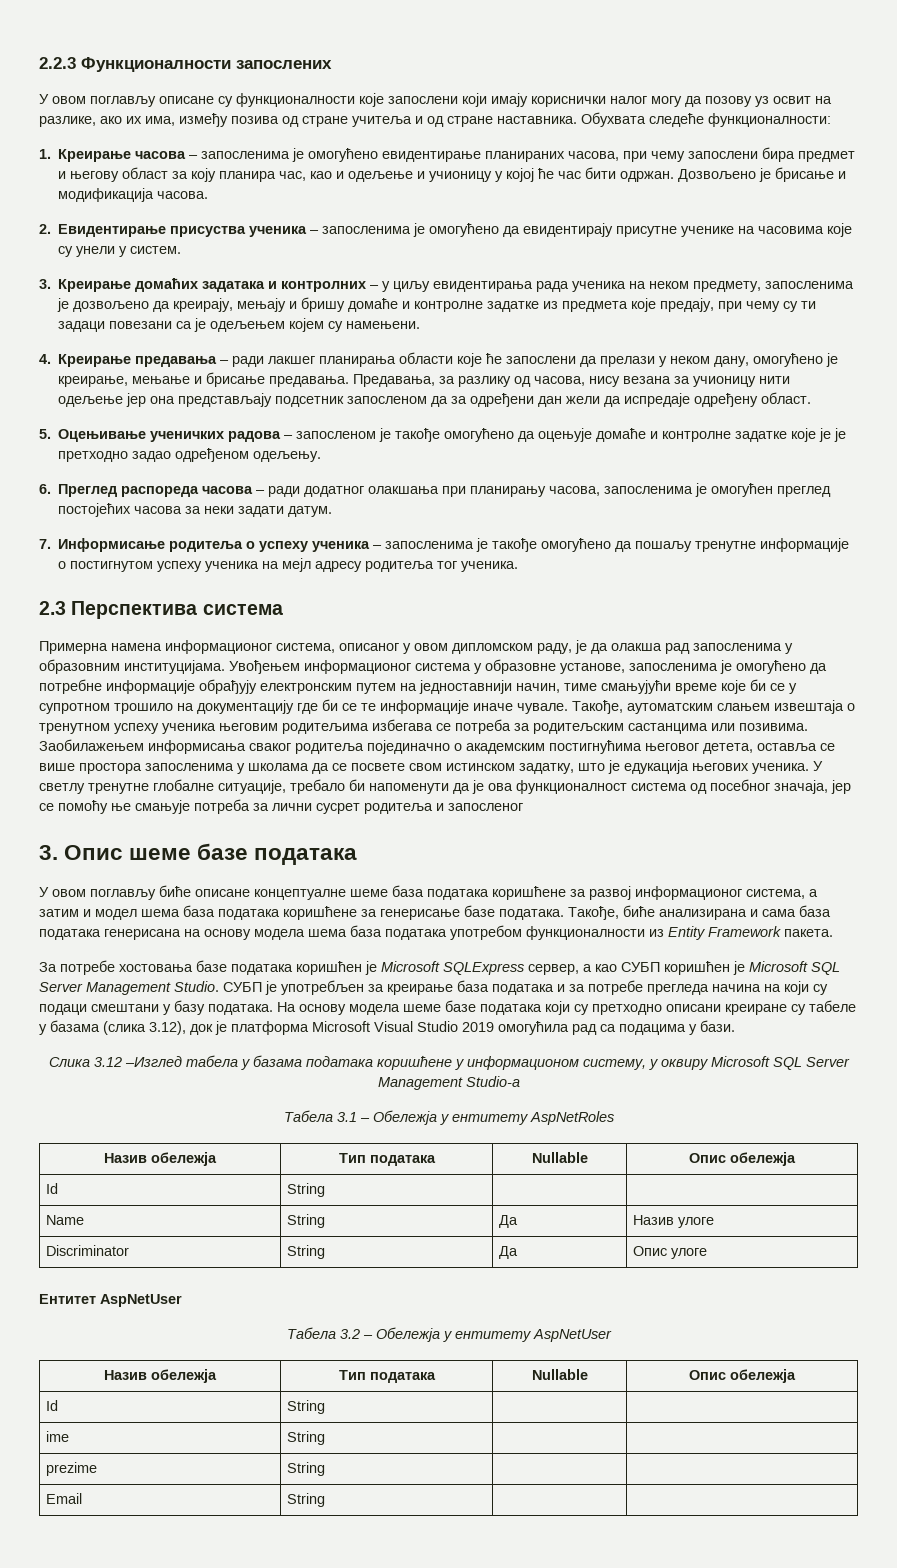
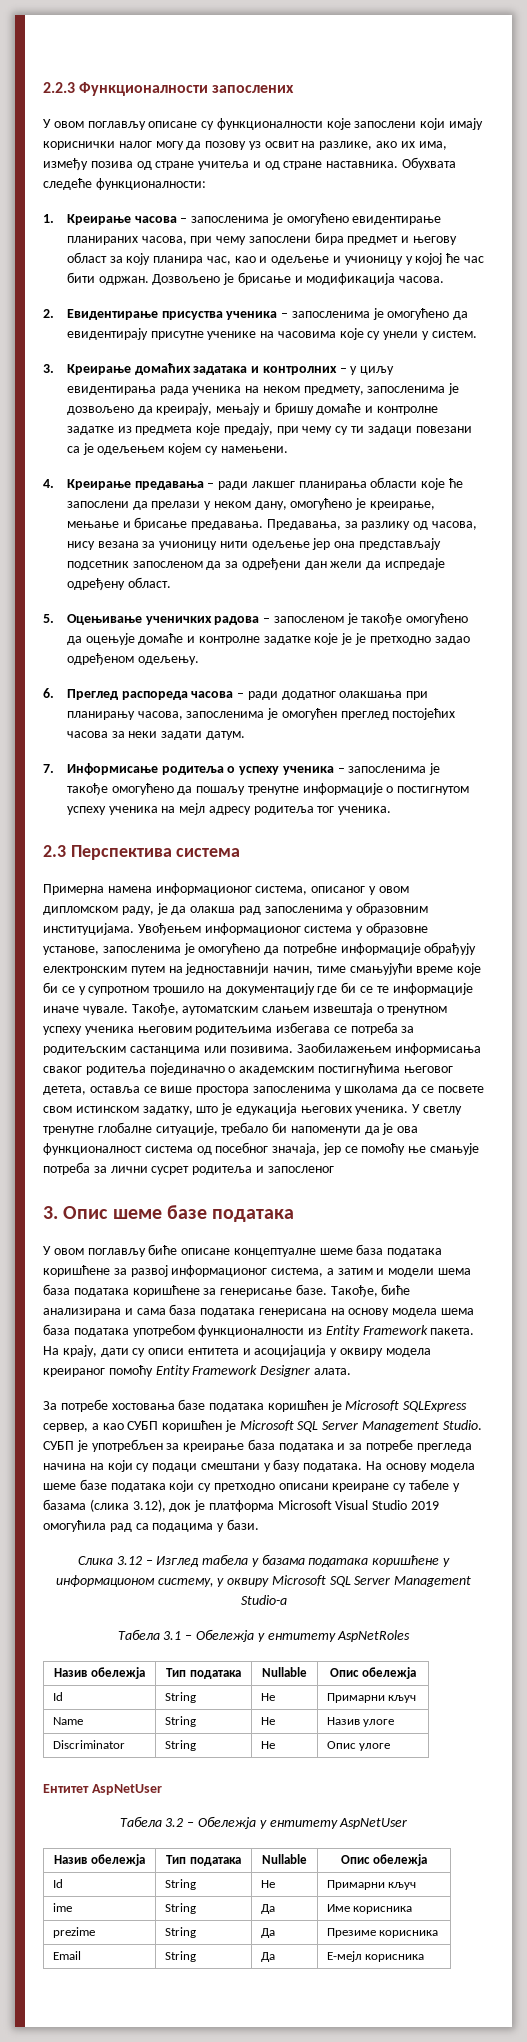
[95,909,137,920] модел -> [388,1268,435,1277] модели
[464,905,564,920] базе података. -> [295,1284,327,1295] базе.
(833, 933) none -> [43,1345,431,1357] [43,1365,351,1377] На крају, дати су описи ентитета и асоцијација у оквиру модела креираног помоћу Entity Framework Designer алата.
[124,1056,182,1067] –Изглед -> [145,1556,200,1567] – Изглед
(326, 1190) | -> [260,1693,275,1701] [326,1693,417,1703] Не | Примарни кључ
[499,1215,519,1228] Да -> [260,1717,275,1725] Не
[499,1246,519,1259] Да -> [260,1741,275,1749] Не
(326, 1407) | -> [260,1880,275,1888] [326,1880,417,1890] Не | Примарни кључ
(326, 1438) | -> [260,1904,275,1914] [326,1904,413,1914] Да | Име корисника
(326, 1469) | -> [260,1928,275,1938] [326,1928,439,1938] Да | Презиме корисника
(326, 1500) | -> [260,1952,275,1962] [326,1951,425,1962] Да | Е-мејл корисника

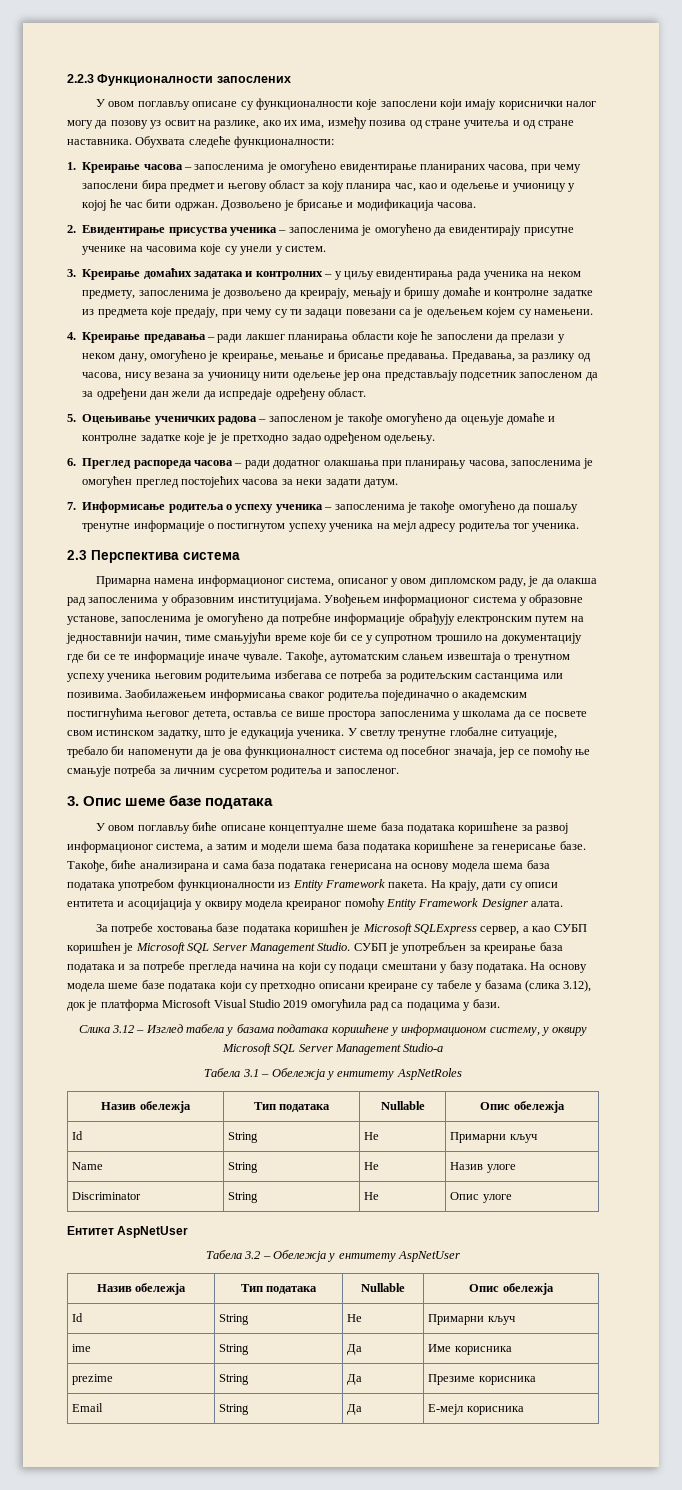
[43,884,104,895] Примерна -> [96,576,152,587] Примарна
[300,1106,352,1113] његових -> (294, 733) none
[110,1166,190,1175] лични сусрет -> [174,768,268,777] личним сусретом
[267,1166,334,1173] запосленог -> [335,768,399,774] запосленог.

